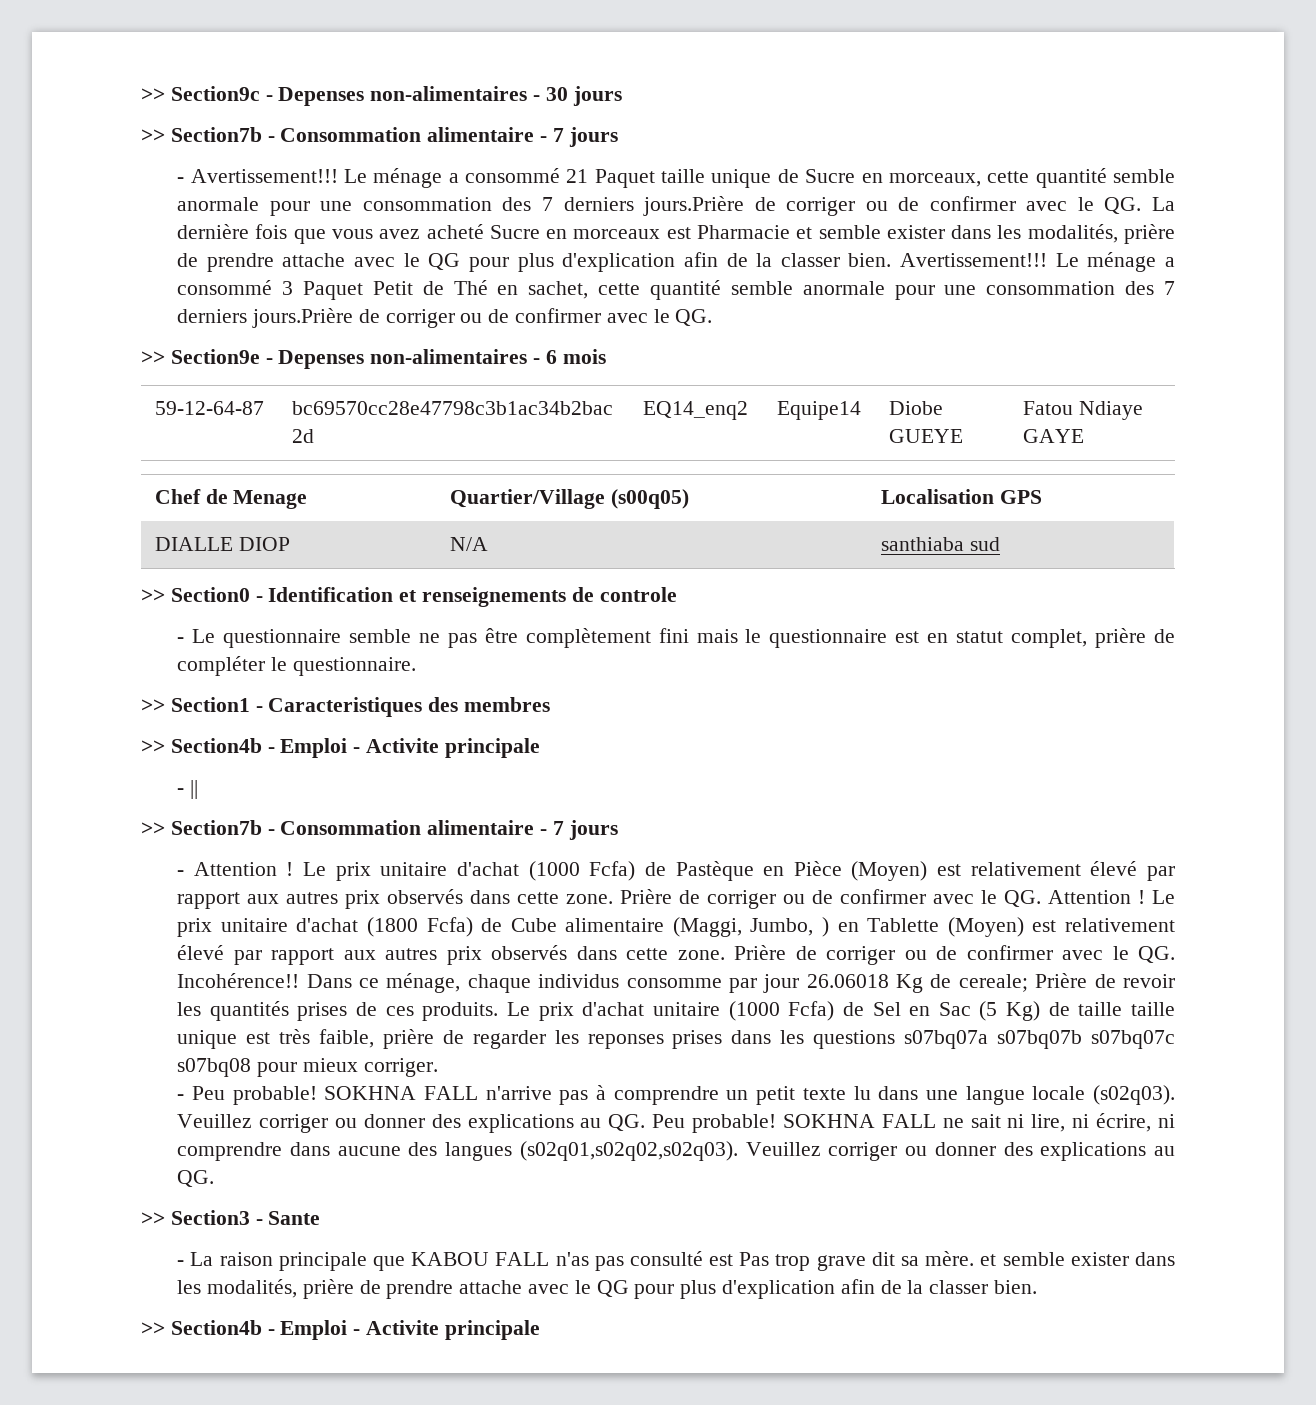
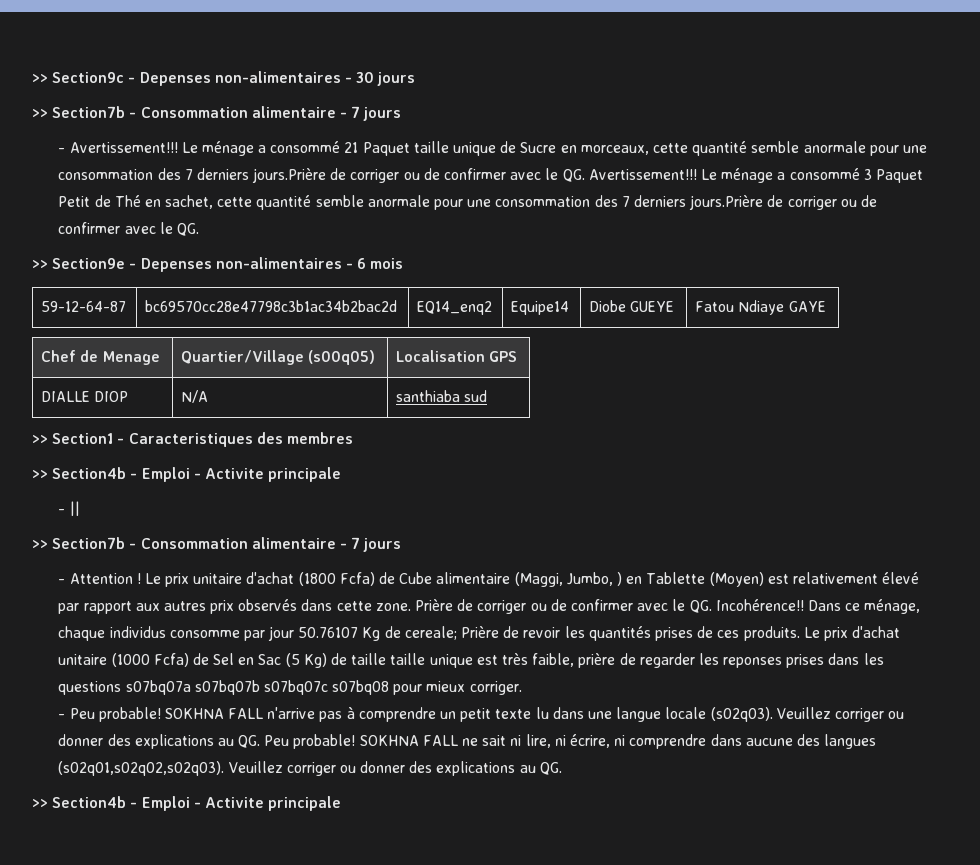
[1151,197,1175,211] [177,224,1175,244] [177,252,892,272] La dernière fois que vous avez acheté Sucre en morceaux est Pharmacie et semble exister dans les modalités, prière de prendre attache avec le QG pour plus d'explication afin de la classer bien. -> (585, 175) none
[141,587,677,607] [177,628,1175,648] [177,656,416,676] // >> Section0 - Identification et renseignements de controle // - Le questionnaire semble ne pas être complètement fini mais le questionnaire est en statut complet, prière de compléter le questionnaire. -> (488, 396) none
[528,861,1175,881] [177,889,1176,909] [177,918,359,937] (1000 Fcfa) de Pastèque en Pièce (Moyen) est relativement élevé par rapport aux autres prix observés dans cette zone. Prière de corriger ou de confirmer avec le QG. Attention ! Le prix unitaire d'achat -> (295, 578) none
[806,974,889,988] 26.06018 -> [298,627,359,638] 50.76107
[141,1210,321,1225] [177,1251,1175,1271] [177,1279,1038,1299] // >> Section3 - Sante // - La raison principale que KABOU FALL n'as pas consulté est Pas trop grave dit sa mère. et semble exister dans les modalités, prière de prendre attache avec le QG pour plus d'explication afin de la classer bien. -> (562, 768) none

